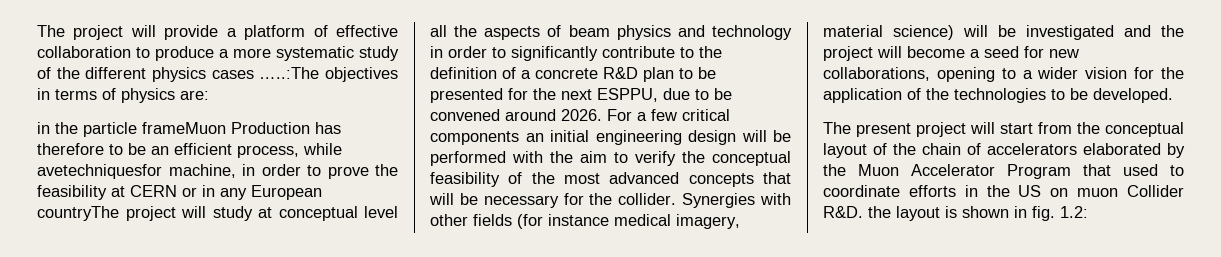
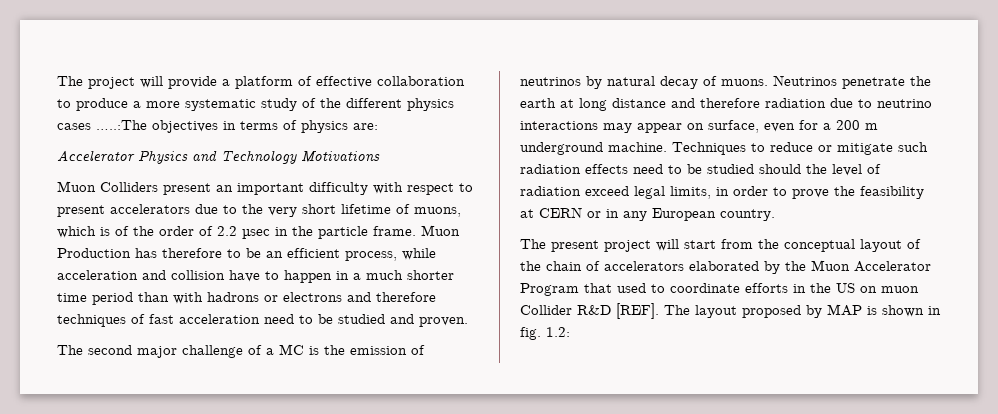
(209, 95) none -> [57,150,380,164] [57,181,473,195] [57,204,461,217] [57,226,270,239] Accelerator Physics and Technology Motivations // Muon Colliders present an important difficulty with respect to present accelerators due to the very short lifetime of muons, which is of the order of 2.2 µsec
[142,122,226,134] frameMuon -> [373,225,460,236] frame. Muon
[37,164,236,179] avetechniquesfor machine, -> [57,270,454,283] [57,292,436,305] [57,314,468,327] [57,344,425,358] [520,75,931,89] [520,98,932,111] [520,120,878,133] [520,142,928,155] [520,164,881,176] [520,186,711,199] acceleration and collision have to happen in a much shorter time period than with hadrons or electrons and therefore techniques of fast acceleration need to be studied and proven. // The second major challenge of a MC is the emission of neutrinos by natural decay of muons. Neutrinos penetrate the earth at long distance and therefore radiation due to neutrino interactions may appear on surface, even for a 200 m underground machine. Techniques to reduce or mitigate such radiation effects need to be studied should the level of radiation exceed legal limits,
[37,206,398,221] [430,25,792,40] [430,46,722,61] [430,67,716,82] [430,88,732,103] [430,109,730,121] [430,130,791,145] [430,151,791,166] [430,172,791,187] [429,193,791,208] [430,214,740,229] [823,25,1184,40] [823,46,1079,61] [823,67,1184,82] [823,88,1173,103] countryThe project will study at conceptual level all the aspects of beam physics and technology in order to significantly contribute to the definition of a concrete R&D plan to be presented for the next ESPPU, due to be convened around 2026. For a few critical components an initial engineering design will be performed with the aim to verify the conceptual feasibility of the most advanced concepts that will be necessary for the collider. Synergies with other fields (for instance medical imagery, material science) will be investigated and the project will become a seed for new collaborations, opening to a wider vision for the application of the technologies to be developed. -> [720,209,775,221] country.
[823,206,940,221] R&D. the layout -> [577,303,862,319] R&D [REF]. The layout proposed by MAP

